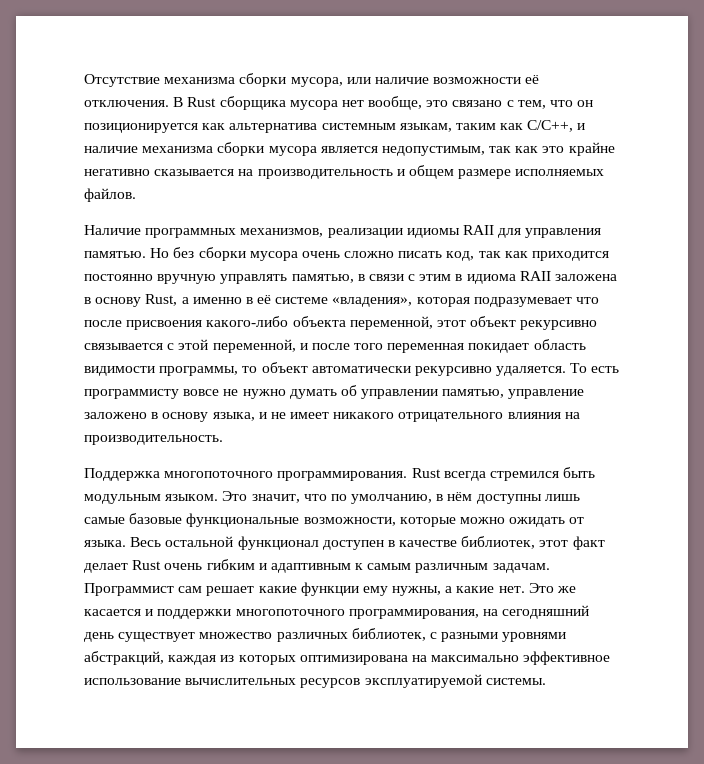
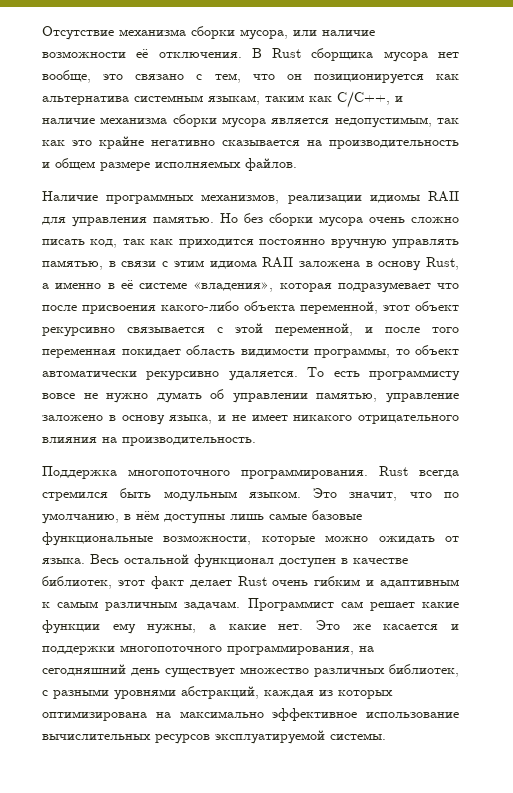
[455,274,463,281] в -> (204, 263) none

